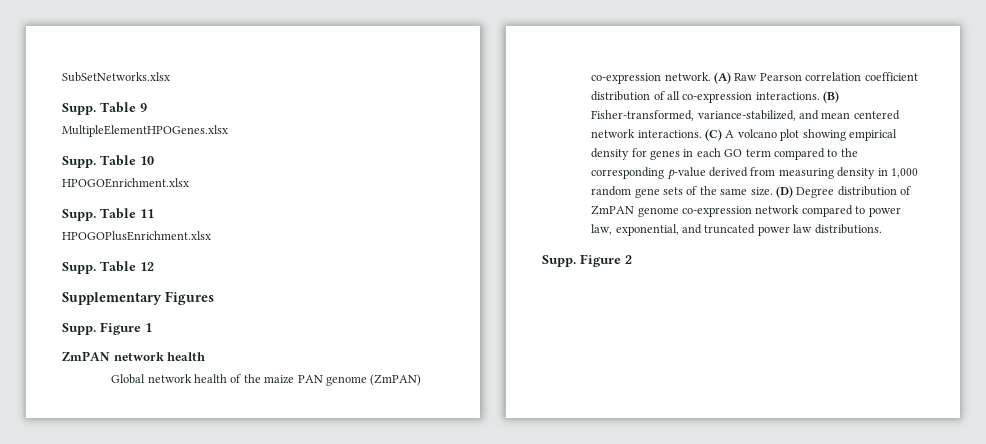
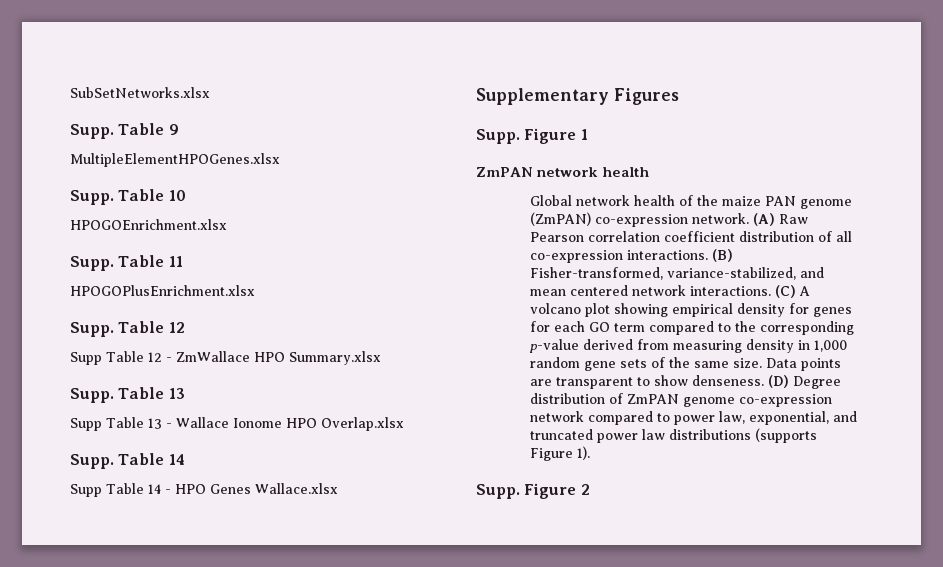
(154, 266) none -> [70,351,381,365] [70,387,185,403] [70,417,404,431] [70,453,185,469] [70,483,338,497] // Supp Table 12 - ZmWallace HPO Summary.xlsx // Supp. Table 13 // Supp Table 13 - Wallace Ionome HPO Overlap.xlsx // Supp. Table 14 // Supp Table 14 - HPO Genes Wallace.xlsx
[683,149,694,157] in -> [529,321,550,332] for
(773, 191) none -> [765,358,841,371] [529,375,764,389] Data points are transparent to show denseness.
[814,224,882,234] distributions. -> [668,428,817,443] [529,446,590,461] distributions (supports Figure 1).

